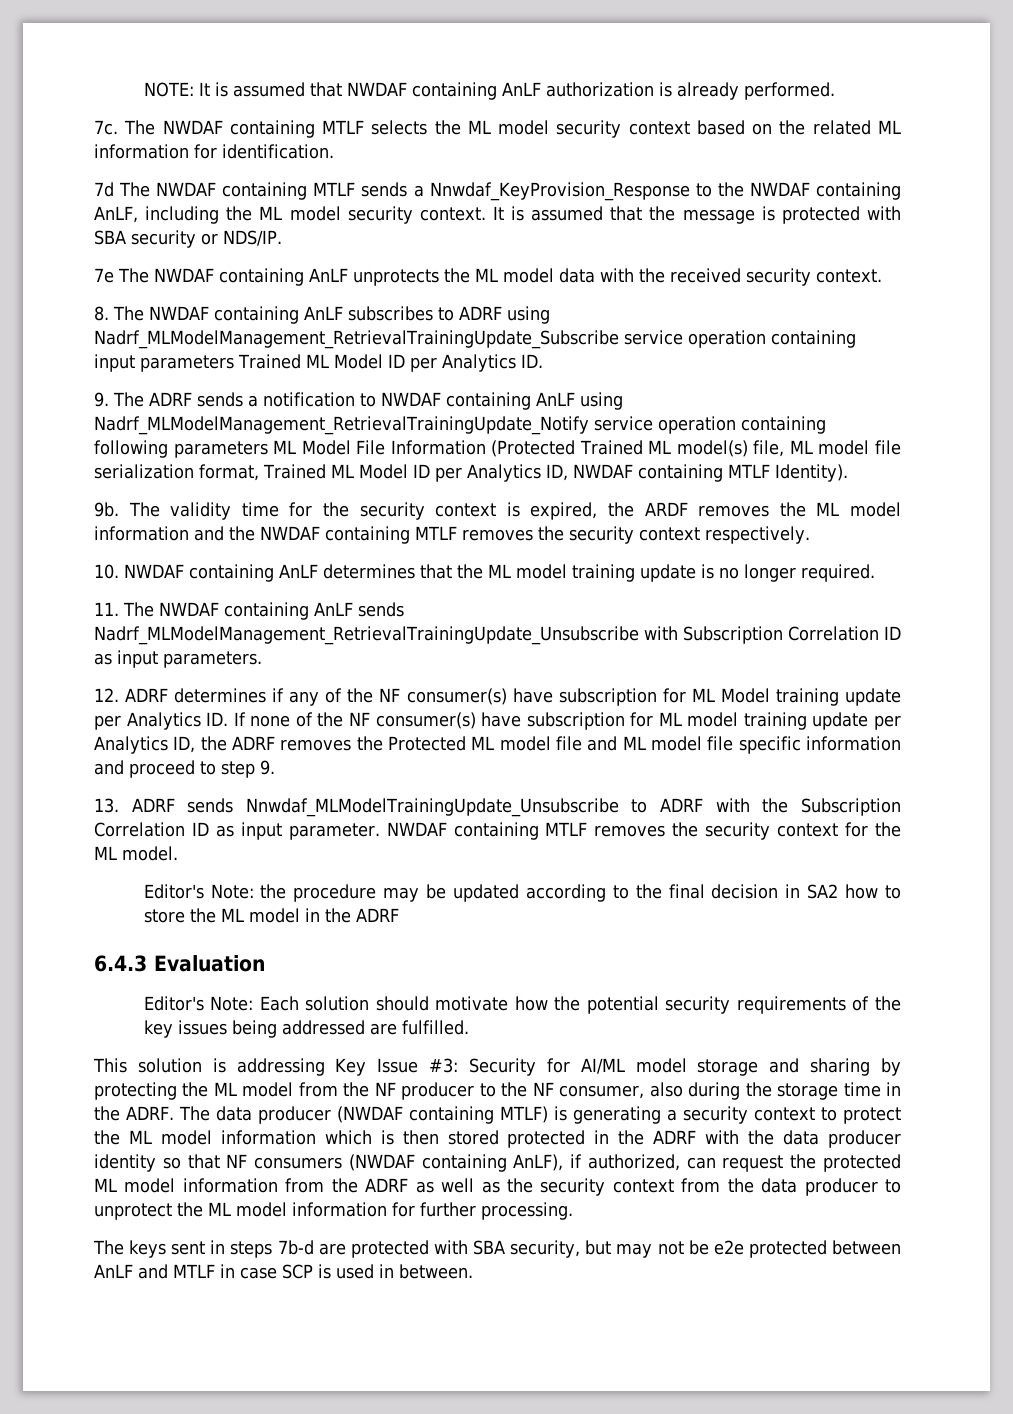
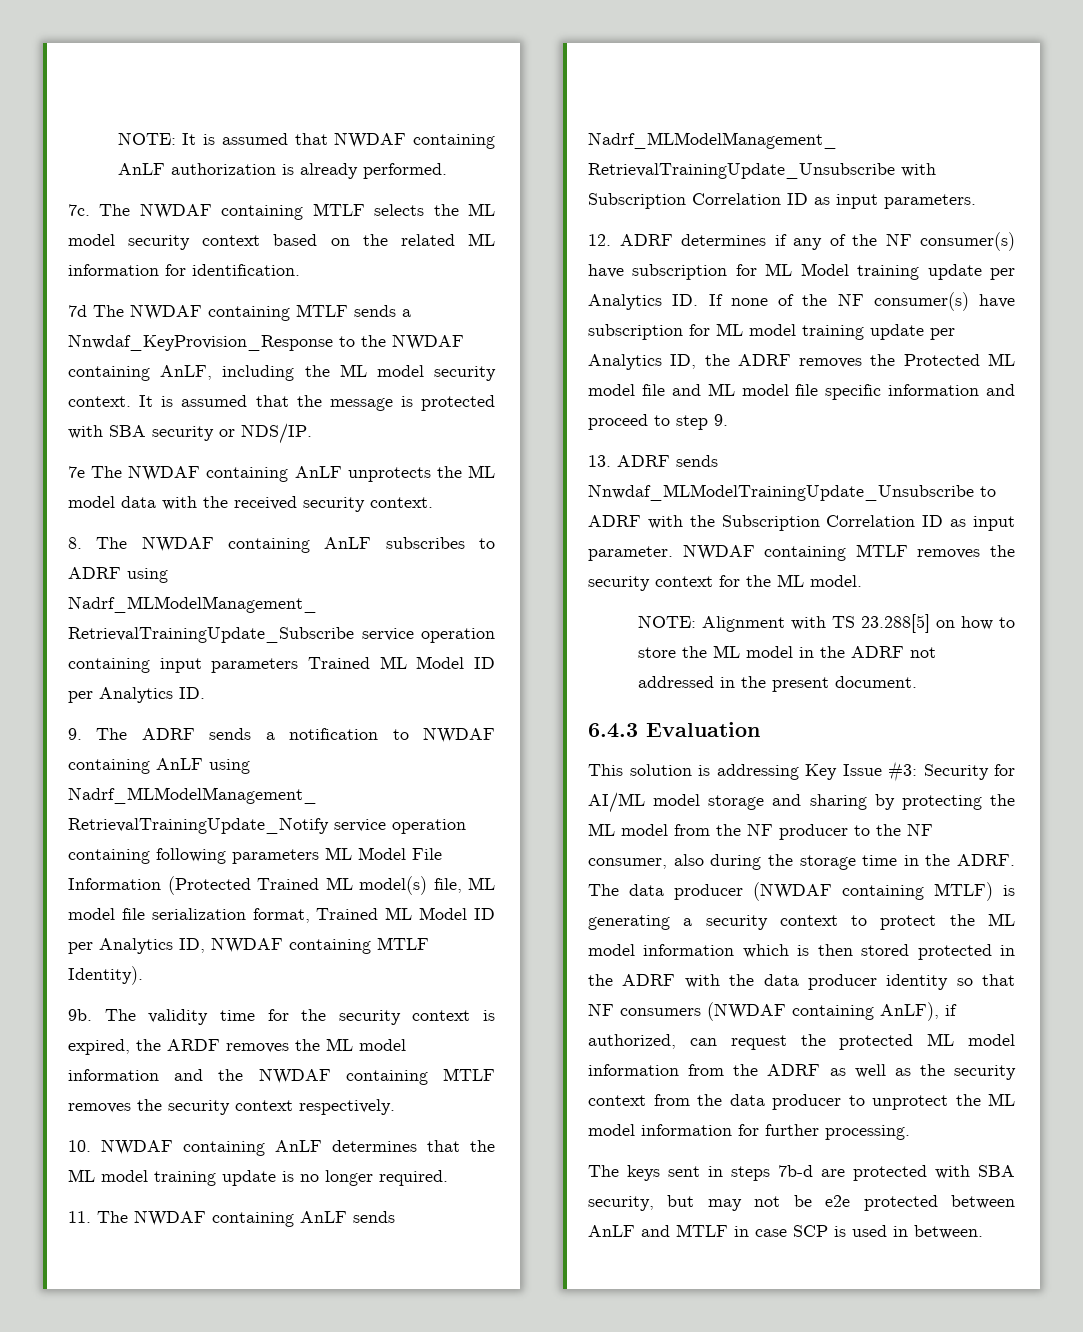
[143,884,839,902] Editor's Note: the procedure may be updated according to the final decision in SA2 -> [637,614,955,633] NOTE: Alignment with TS 23.288[5] on
[94,955,265,972] [143,996,902,1014] [143,1020,469,1038] // 6.4.3 Evaluation // Editor's Note: Each solution should motivate how the potential security requirements of the key issues being addressed are fulfilled. -> [909,647,936,658] [637,676,917,692] [588,722,760,738] not addressed in the present document. // 6.4.3 Evaluation

